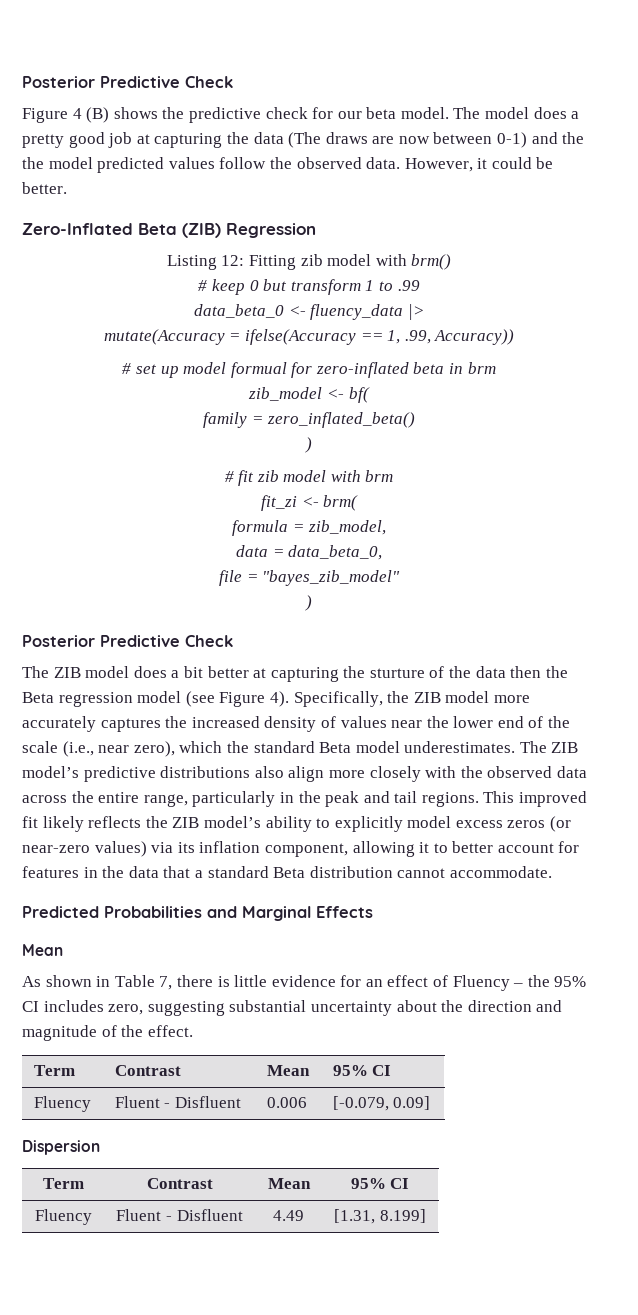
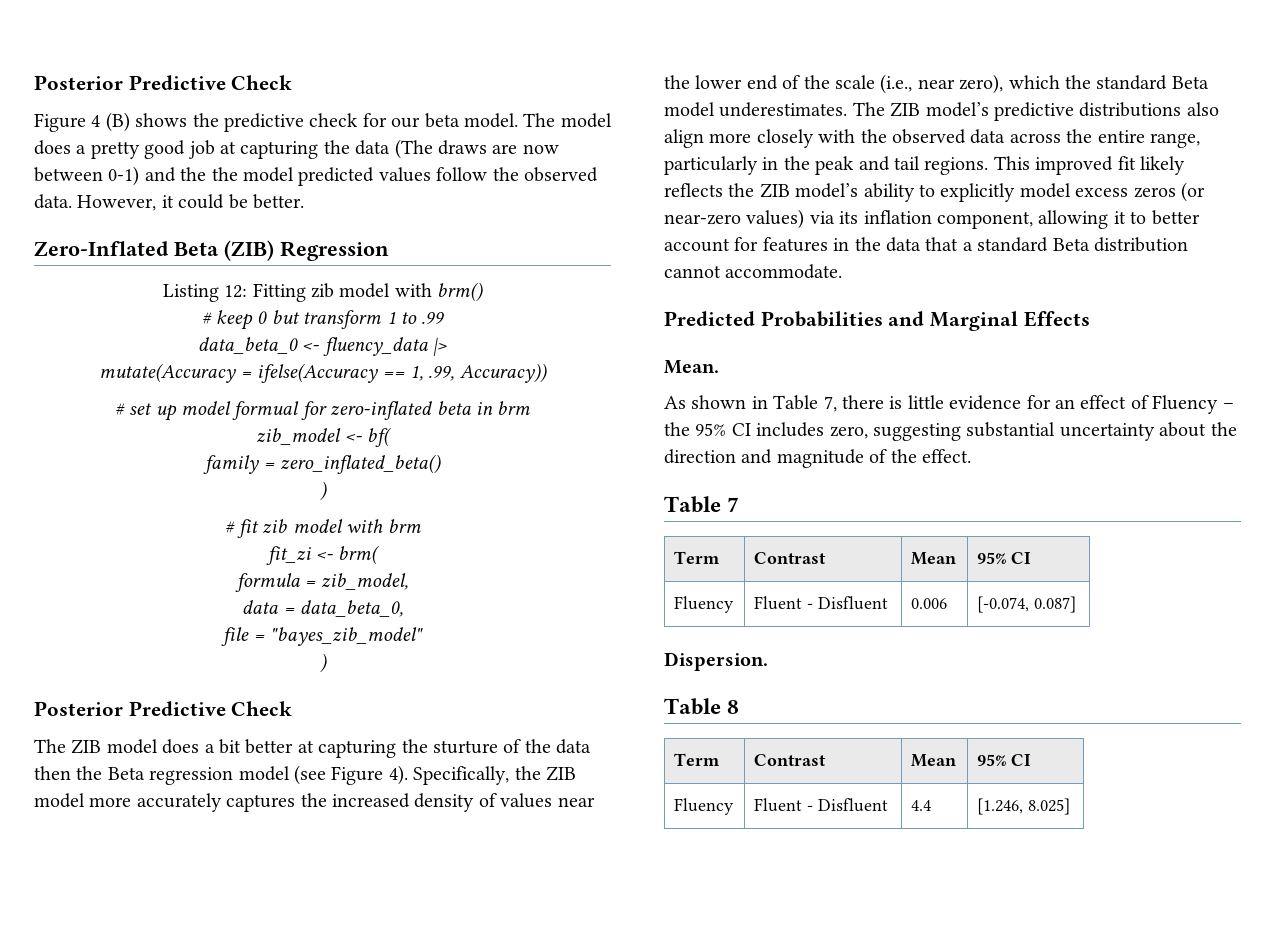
[22,944,63,956] Mean -> [664,360,719,374] Mean.
(193, 1031) none -> [664,496,740,513] // Table 7
[332,1096,431,1111] [22,1140,100,1155] [42,1178,84,1189] [146,1178,213,1189] [267,1178,311,1189] [350,1178,410,1189] [34,1209,92,1225] [116,1209,243,1221] [273,1210,304,1221] [334,1209,426,1224] [-0.079, 0.09] // Dispersion // Term | Contrast | Mean | 95% CI // Fluency | Fluent - Disfluent | 4.49 | [1.31, 8.199] -> [977,596,1077,613] [664,652,768,671] [664,698,740,715] [674,753,721,766] [754,754,827,766] [911,754,957,767] [977,754,1032,766] [674,798,735,815] [754,798,889,812] [911,800,932,811] [977,798,1071,815] [-0.074, 0.087] // Dispersion. // Table 8 // Term | Contrast | Mean | 95% CI // Fluency | Fluent - Disfluent | 4.4 | [1.246, 8.025]

